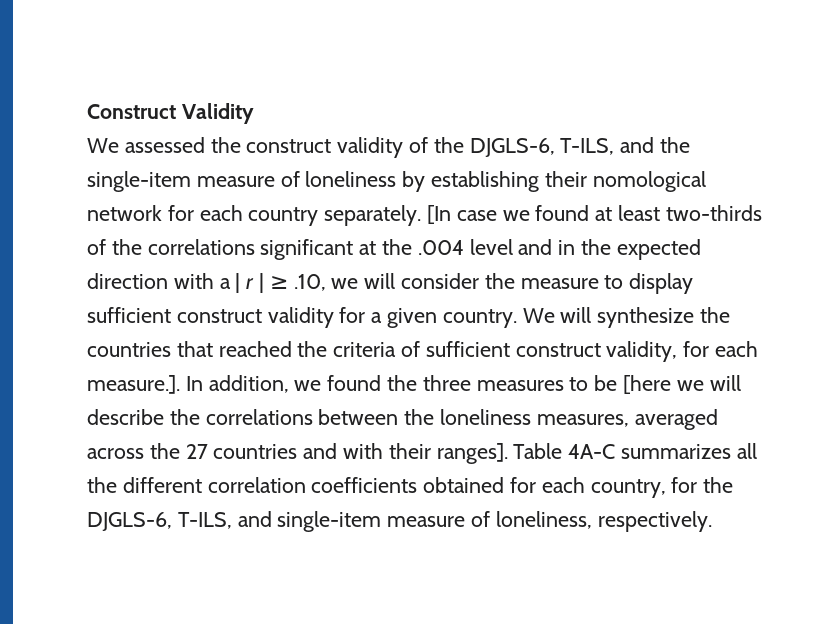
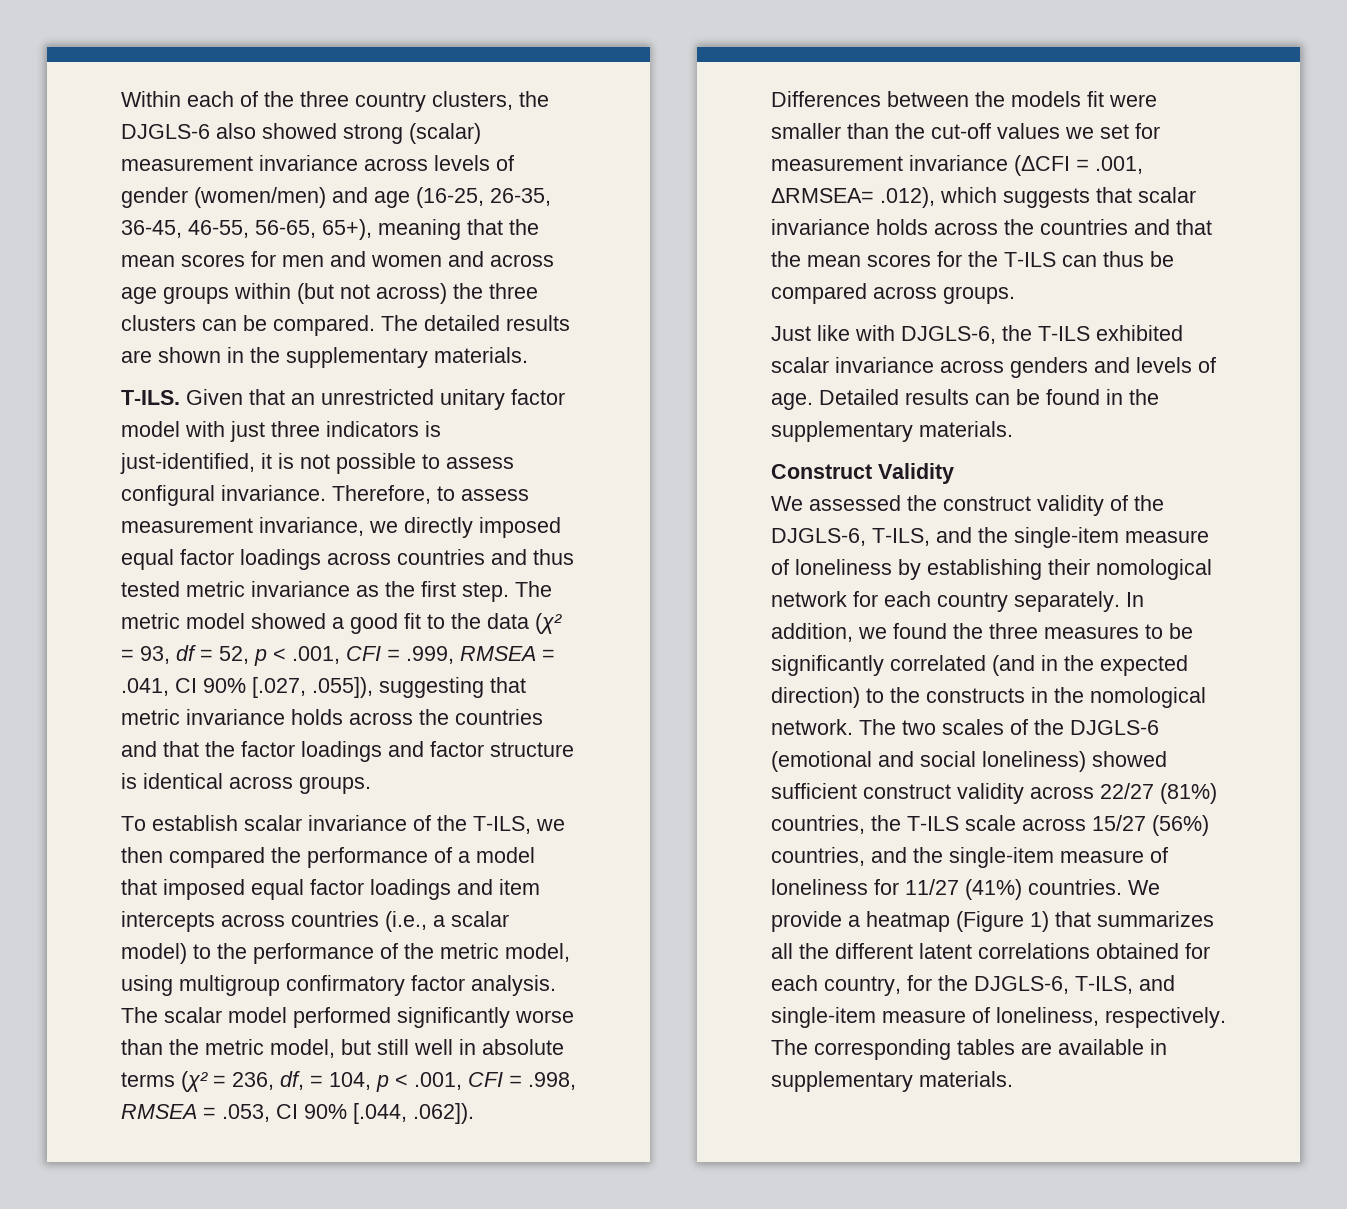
(87, 111) none -> [121,91,549,112] [121,123,481,144] [121,155,514,171] [121,187,551,208] [121,219,539,240] [121,251,554,267] [121,283,538,304] [121,315,570,336] [121,347,528,368] [121,389,565,410] [121,421,441,442] [120,453,514,474] [121,485,529,506] [121,517,561,538] [121,549,574,570] [121,581,552,602] [121,613,562,634] [121,645,555,666] [121,677,526,698] [121,709,543,725] [121,741,574,762] [121,773,371,794] [121,815,565,834] [121,847,535,868] [121,879,540,900] [121,911,509,932] [121,943,570,964] [121,975,556,996] [121,1007,574,1028] [121,1039,564,1058] [121,1071,576,1092] [121,1103,474,1124] [771,91,1157,107] [771,123,1160,139] [771,155,1143,176] [771,187,1196,208] [771,219,1212,235] [771,251,1174,267] [771,283,1015,304] [771,325,1183,344] [771,357,1216,378] [771,389,1159,410] [771,421,1013,442] Within each of the three country clusters, the DJGLS-6 also showed strong (scalar) measurement invariance across levels of gender (women/men) and age (16-25, 26-35, 36-45, 46-55, 56-65, 65+), meaning that the mean scores for men and women and across age groups within (but not across) the three clusters can be compared. The detailed results are shown in the supplementary materials. // T-ILS. Given that an unrestricted unitary factor model with just three indicators is just-identified, it is not possible to assess configural invariance. Therefore, to assess measurement invariance, we directly imposed equal factor loadings across countries and thus tested metric invariance as the first step. The metric model showed a good fit to the data (χ² = 93, df = 52, p < .001, CFI = .999, RMSEA = .041, CI 90% [.027, .055]), suggesting that metric invariance holds across the countries and that the factor loadings and factor structure is identical across groups. // To establish scalar invariance of the T-ILS, we then compared the performance of a model that imposed equal factor loadings and item intercepts across countries (i.e., a scalar model) to the performance of the metric model, using multigroup confirmatory factor analysis. The scalar model performed significantly worse than the metric model, but still well in absolute terms (χ² = 236, df, = 104, p < .001, CFI = .998, RMSEA = .053, CI 90% [.044, .062]). Differences between the models fit were smaller than the cut-off values we set for measurement invariance (ΔCFI = .001, ΔRMSEA= .012), which suggests that scalar invariance holds across the countries and that the mean scores for the T-ILS can thus be compared across groups. // Just like with DJGLS-6, the T-ILS exhibited scalar invariance across genders and levels of age. Detailed results can be found in the supplementary materials. //
[427,205,762,224] [87,239,701,260] [87,273,694,294] [87,307,731,328] [87,341,759,362] [87,375,180,394] [In case we found at least two-thirds of the correlations significant at the .004 level and in the expected direction with a | r | ≥ .10, we will consider the measure to display sufficient construct validity for a given country. We will synthesize the countries that reached the criteria of sufficient construct validity, for each measure.]. -> (1120, 601) none
[623,375,741,394] [87,409,718,430] [87,443,616,464] [here we will describe the correlations between the loneliness measures, averaged across the 27 countries and with their ranges]. Table 4A-C -> [771,655,1188,676] [771,687,1206,708] [771,719,1159,735] [771,751,1167,772] [771,783,1217,804] [771,815,1209,836] [771,847,1168,868] [771,879,1160,900] [771,911,1091,932] significantly correlated (and in the expected direction) to the constructs in the nomological network. The two scales of the DJGLS-6 (emotional and social loneliness) showed sufficient construct validity across 22/27 (81%) countries, the T-ILS scale across 15/27 (56%) countries, and the single-item measure of loneliness for 11/27 (41%) countries. We provide a heatmap (Figure 1) that
[207,477,418,493] correlation coefficients -> [919,943,1090,959] latent correlations
(712, 521) none -> [771,1039,1167,1060] [771,1071,1013,1092] The corresponding tables are available in supplementary materials.

